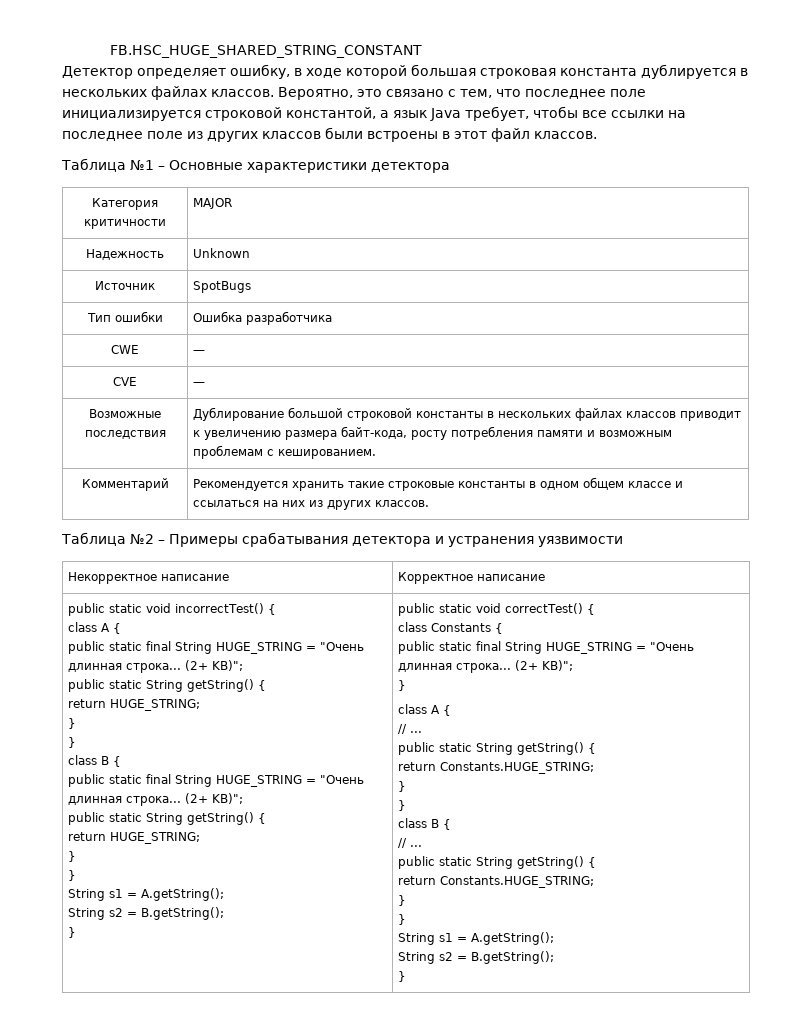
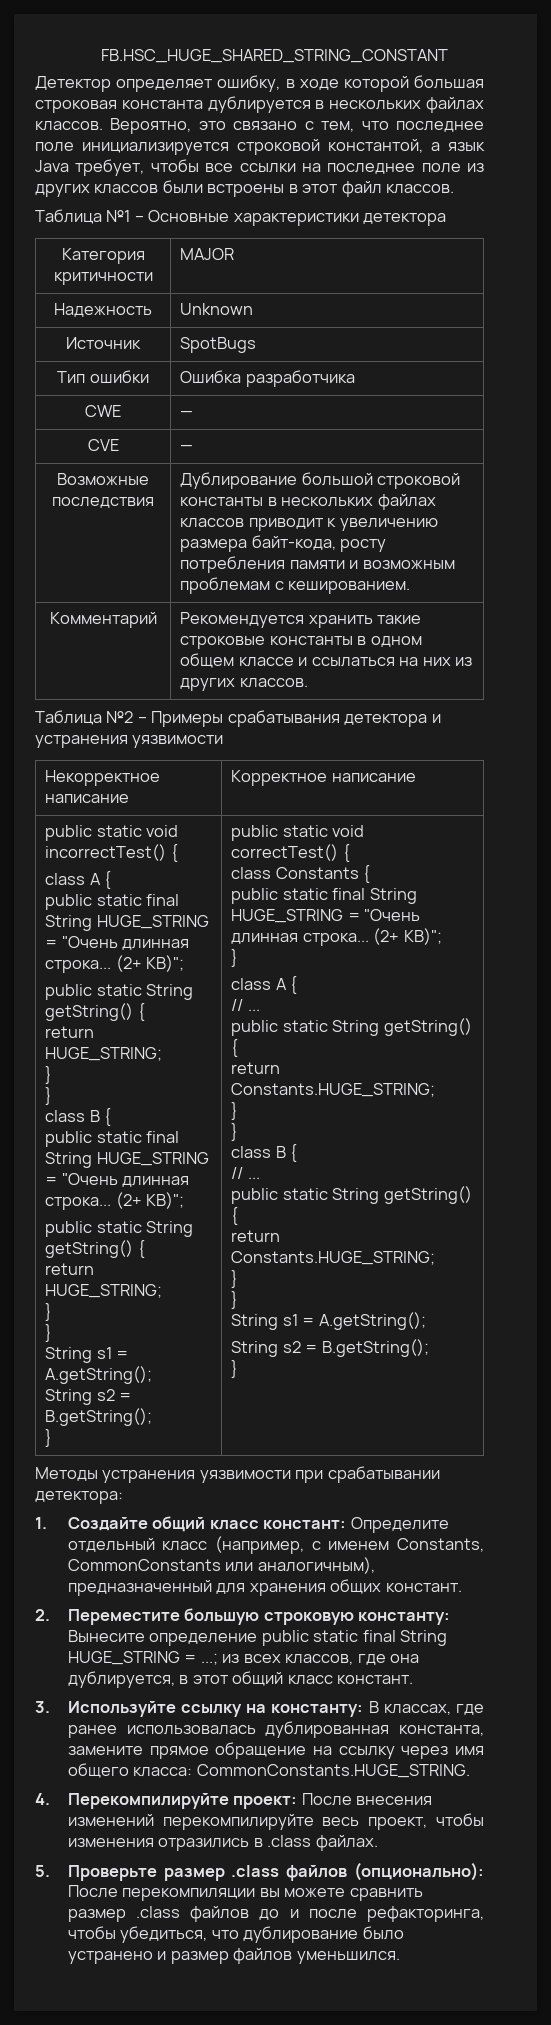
(406, 976) none -> [35,1466,440,1483] [35,1491,123,1504] [35,1516,449,1533] [67,1536,485,1554] [67,1557,375,1574] [67,1579,462,1596] [35,1608,451,1625] [67,1630,448,1646] [67,1651,419,1665] [67,1671,414,1688] [35,1701,485,1717] [67,1721,485,1738] [67,1742,485,1759] [67,1763,470,1778] [35,1793,433,1809] [67,1813,484,1830] [67,1835,378,1851] [35,1862,485,1881] [67,1885,423,1901] [67,1906,485,1922] [67,1926,404,1943] [67,1948,400,1964] // Методы устранения уязвимости при срабатывании детектора: // 1. Создайте общий класс констант: Определите отдельный класс (например, с именем Constants, CommonConstants или аналогичным), предназначенный для хранения общих констант. // 2. Переместите большую строковую константу: Вынесите определение public static final String HUGE_STRING = ...; из всех классов, где она дублируется, в этот общий класс констант. // 3. Используйте ссылку на константу: В классах, где ранее использовалась дублированная константа, замените прямое обращение на ссылку через имя общего класса: CommonConstants.HUGE_STRING. // 4. Перекомпилируйте проект: После внесения изменений перекомпилируйте весь проект, чтобы изменения отразились в .class файлах. // 5. Проверьте размер .class файлов (опционально): После перекомпиляции вы можете сравнить размер .class файлов до и после рефакторинга, чтобы убедиться, что дублирование было устранено и размер файлов уменьшился.

